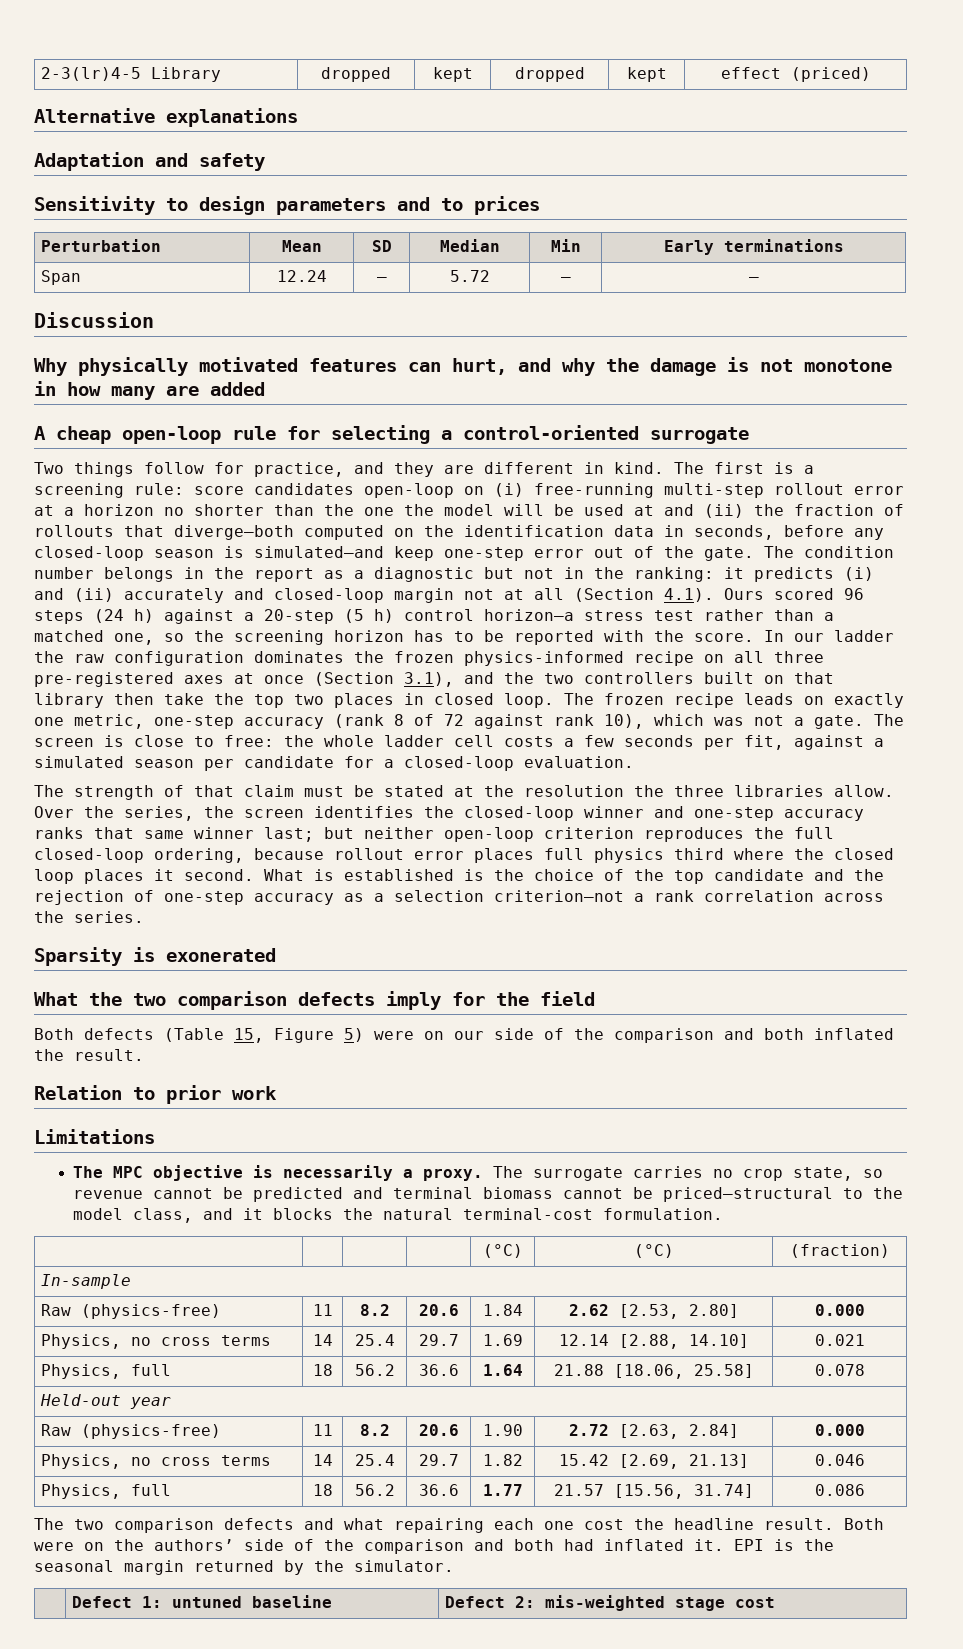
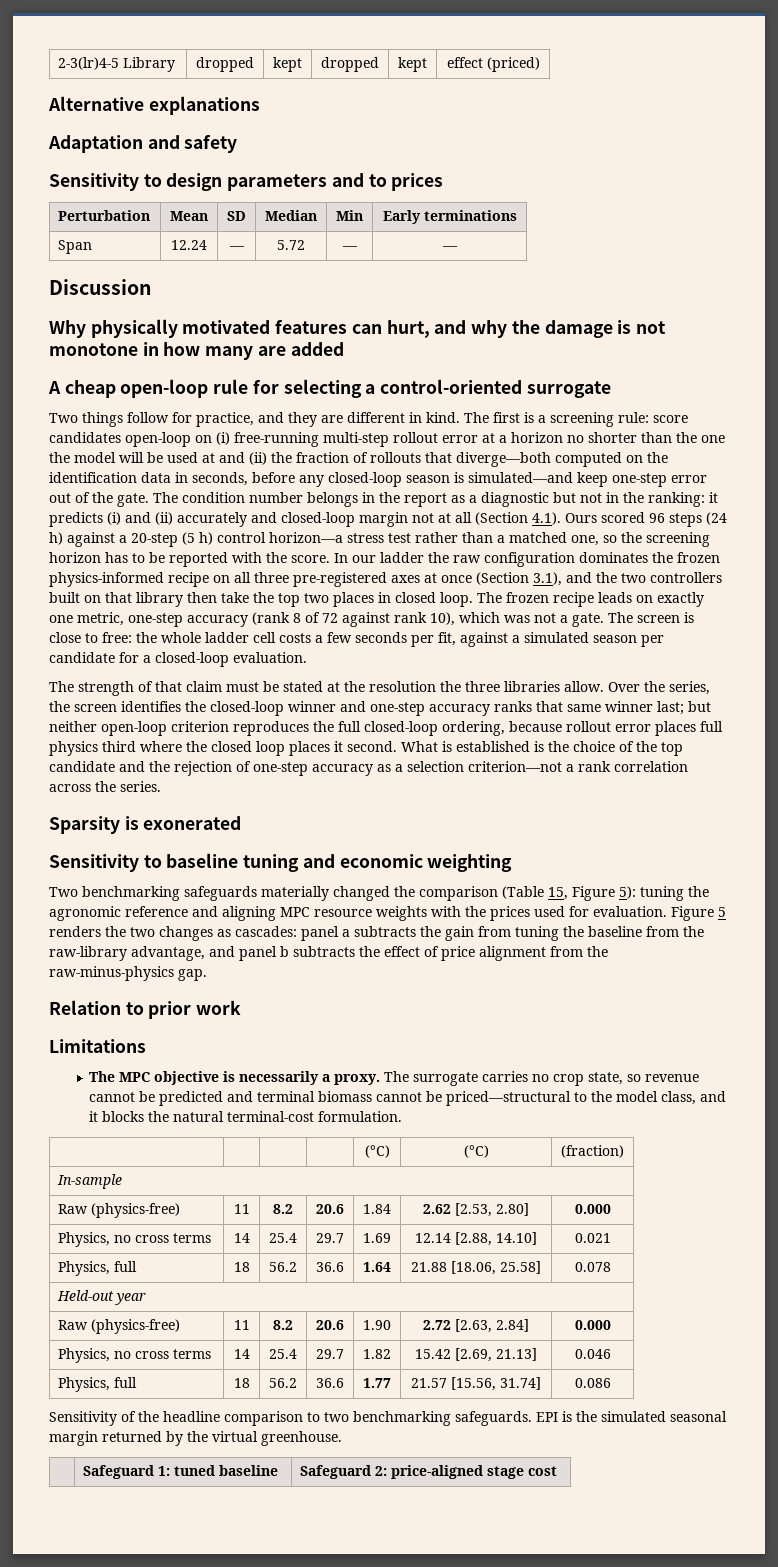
[34,991,595,1010] [34,1028,894,1043] [34,1049,144,1061] What the two comparison defects imply for the field // Both defects (Table 15, Figure 5) were on our side of the comparison and both inflated the result. -> [49,853,513,872] [49,886,709,901] [49,906,726,921] [49,926,704,941] [49,946,608,961] [49,966,207,981] Sensitivity to baseline tuning and economic weighting // Two benchmarking safeguards materially changed the comparison (Table 15, Figure 5): tuning the agronomic reference and aligning MPC resource weights with the prices used for evaluation. Figure 5 renders the two changes as cascades: panel a subtracts the gain from tuning the baseline from the raw-library advantage, and panel b subtracts the effect of price alignment from the raw-minus-physics gap.
[34,1518,884,1533] [34,1539,724,1554] The two comparison defects and what repairing each one cost the headline result. Both were on the authors’ side of the comparison and both had inflated it. -> [49,1411,532,1426] Sensitivity of the headline comparison to two benchmarking safeguards.
(834, 1545) none -> [601,1411,666,1422] simulated
[354,1560,454,1572] [72,1595,333,1608] [445,1595,666,1611] simulator. // | Defect 1: untuned baseline | Defect 2: mis-weighted -> [212,1431,342,1446] [83,1465,279,1479] [300,1465,484,1479] virtual greenhouse. // | Safeguard 1: tuned baseline | Safeguard 2: price-aligned

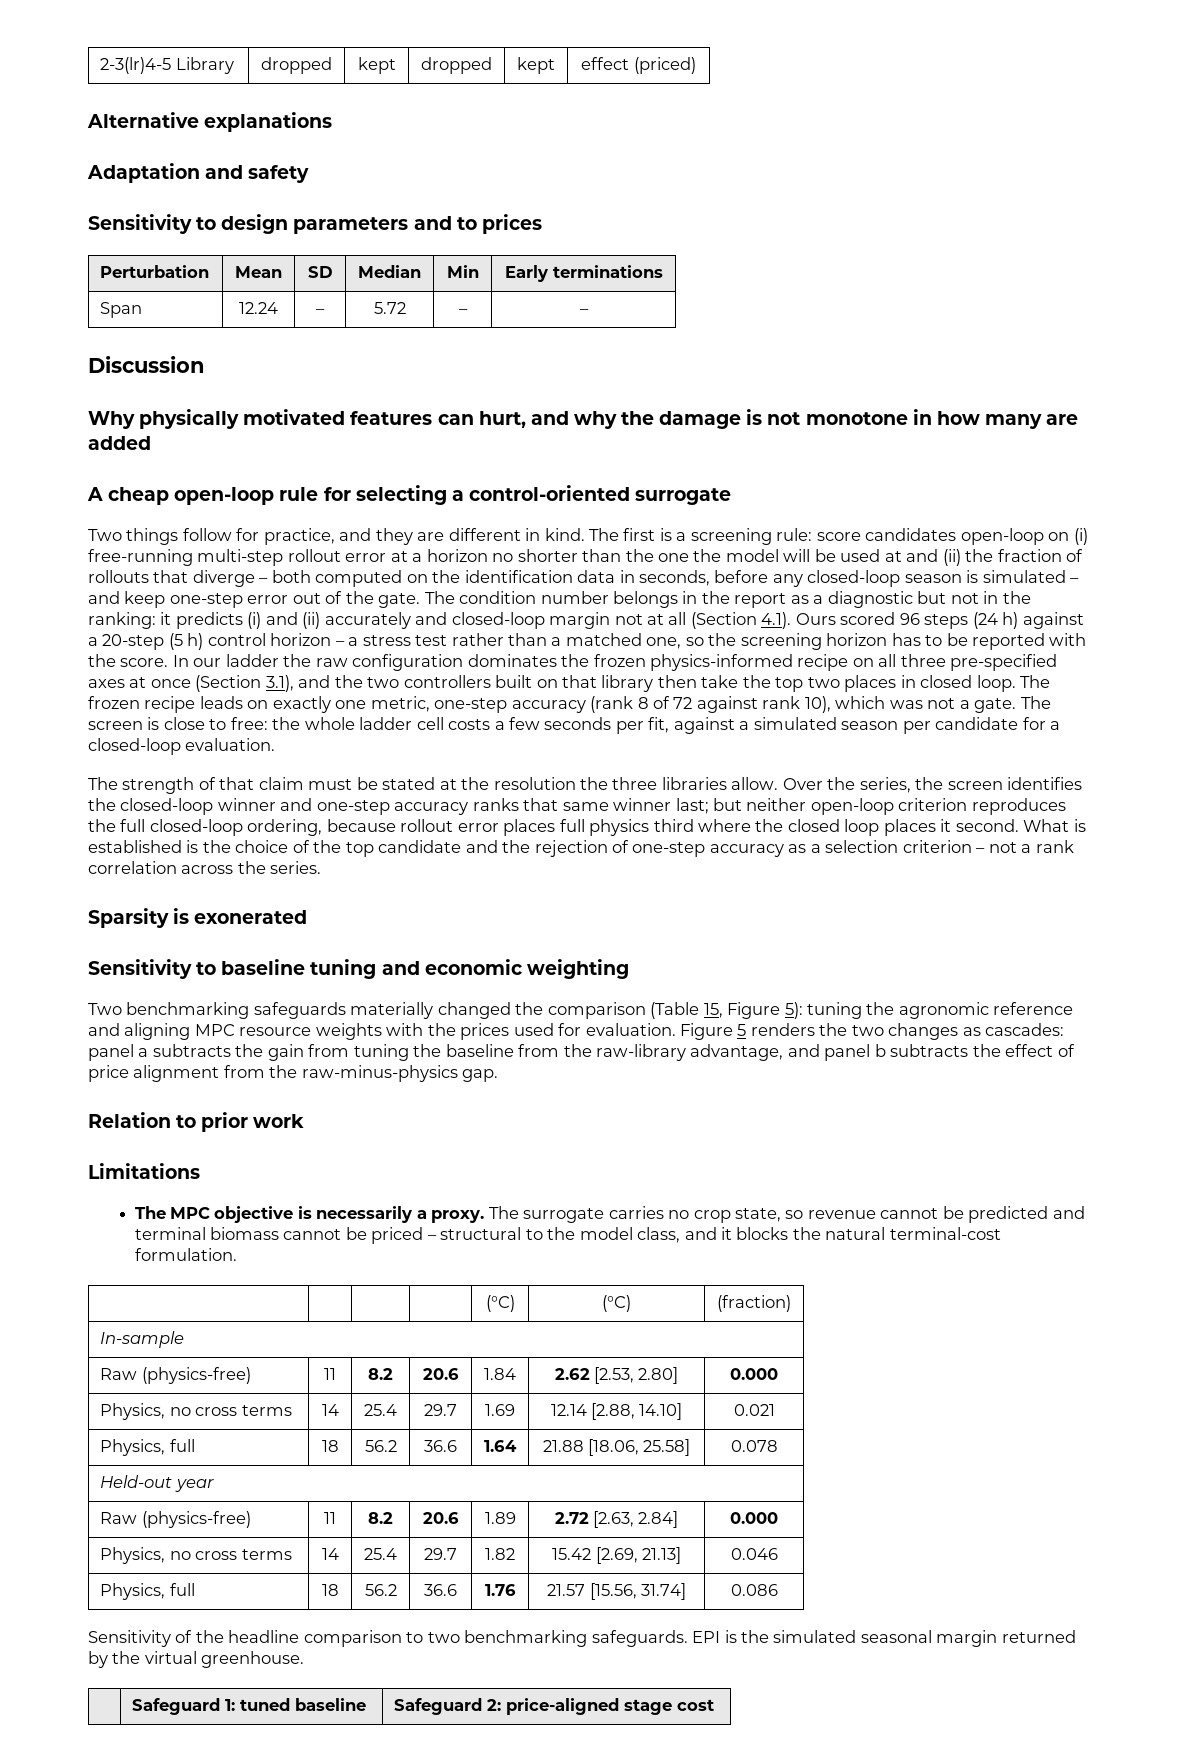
[228,246,245,250] — -> [316,309,325,314] –
[341,246,358,250] [441,246,458,250] — | — -> [458,309,468,314] [579,309,589,314] – | –
[456,452,551,467] diverge—both -> [192,570,311,587] diverge – both
[468,472,573,483] simulated—and -> [982,570,1080,583] [88,591,120,604] simulated – and
[269,532,343,543] horizon—a -> [270,633,359,646] horizon – a
[293,572,387,587] pre-registered -> [950,654,1058,671] pre-specified
[468,761,562,772] criterion—not -> [902,840,1017,853] criterion – not
[446,1091,572,1106] priced—structural -> [371,1227,522,1244] priced – structural
[363,1320,391,1330] 1.90 -> [484,1512,516,1524] 1.89
[363,1378,391,1388] 1.77 -> [484,1584,516,1596] 1.76

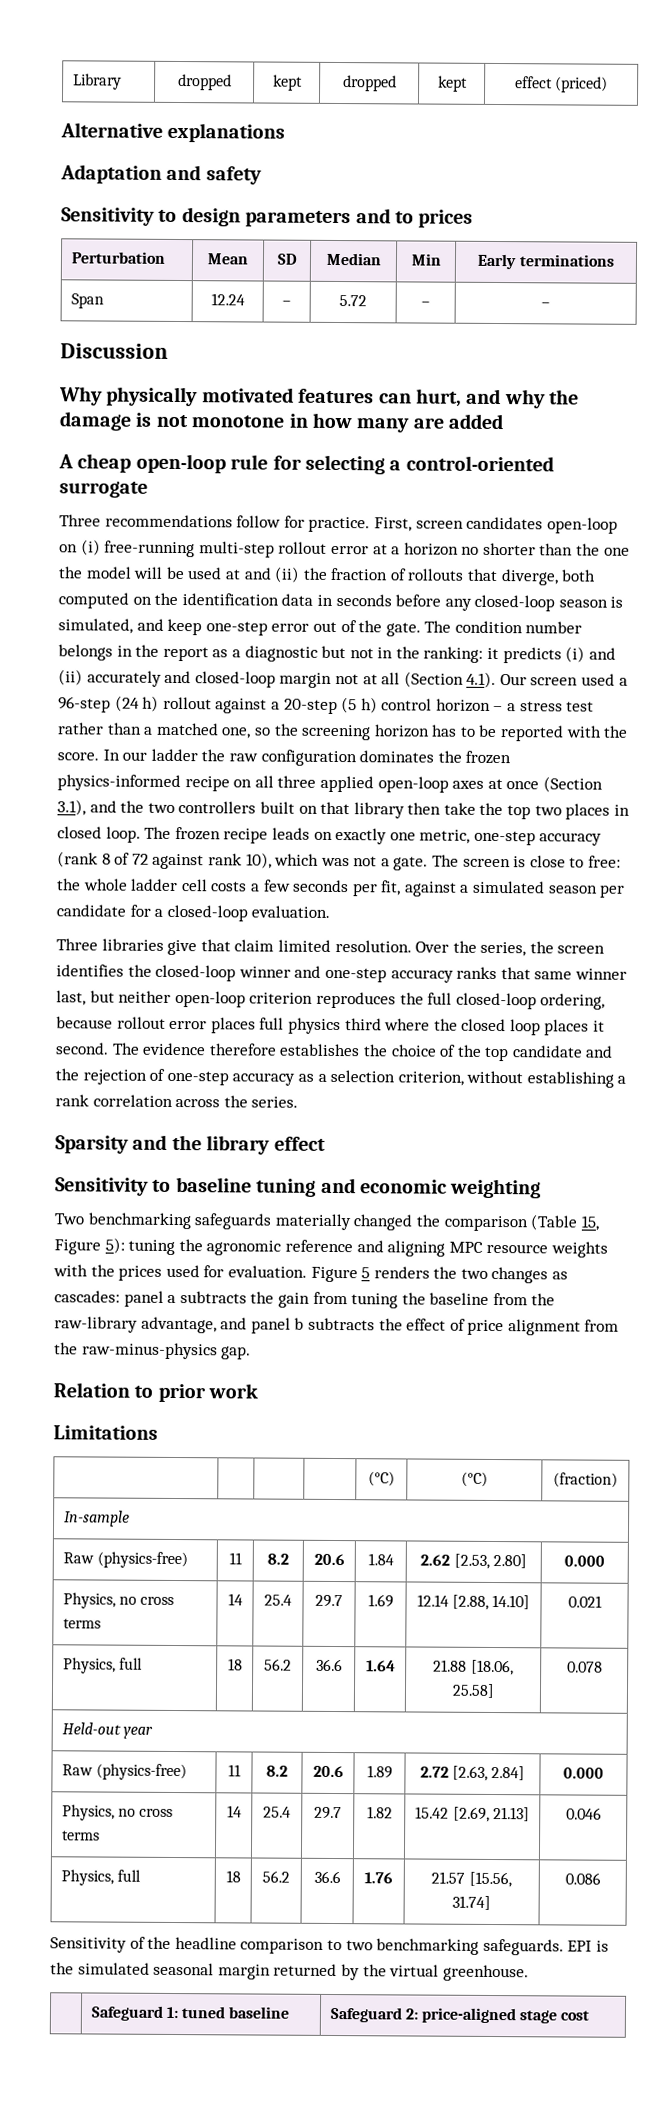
[100,57,172,74] 2-3(lr)4-5 -> (72, 81) none
[88,528,861,545] Two things follow for practice, and they are different in kind. The first is a screening rule: score -> [59,514,464,533] Three recommendations follow for practice. First, screen
[192,570,269,587] diverge – -> [500,569,559,586] diverge,
[639,570,711,586] seconds, -> [335,593,392,607] seconds
[982,570,1080,583] simulated – -> [58,618,133,634] simulated,
[795,612,969,629] Ours scored 96 steps -> [499,673,628,686] [58,696,111,713] Our screen used a 96-step
(1019, 620) none -> [162,696,212,710] rollout
[950,654,1058,671] pre-specified -> [319,775,449,793] applied open-loop
[88,777,779,794] The strength of that claim must be stated at the resolution the three libraries allow. -> [56,938,412,956] Three libraries give that claim limited resolution.
[675,798,709,814] last; -> [56,990,86,1006] last,
[1023,819,1086,832] [88,840,199,853] What is established is -> [111,1042,361,1057] The evidence therefore establishes
[902,840,1017,853] criterion – not -> [397,1070,614,1088] criterion, without establishing
[173,908,308,924] is exonerated -> [132,1134,326,1155] and the library effect
[134,1206,1085,1223] [134,1227,1001,1244] [134,1248,237,1261] // The MPC objective is necessarily a proxy. The surrogate carries no crop state, so revenue cannot be predicted and terminal biomass cannot be priced – structural to the model class, and it blocks the natural terminal-cost formulation. -> (158, 1432) none

